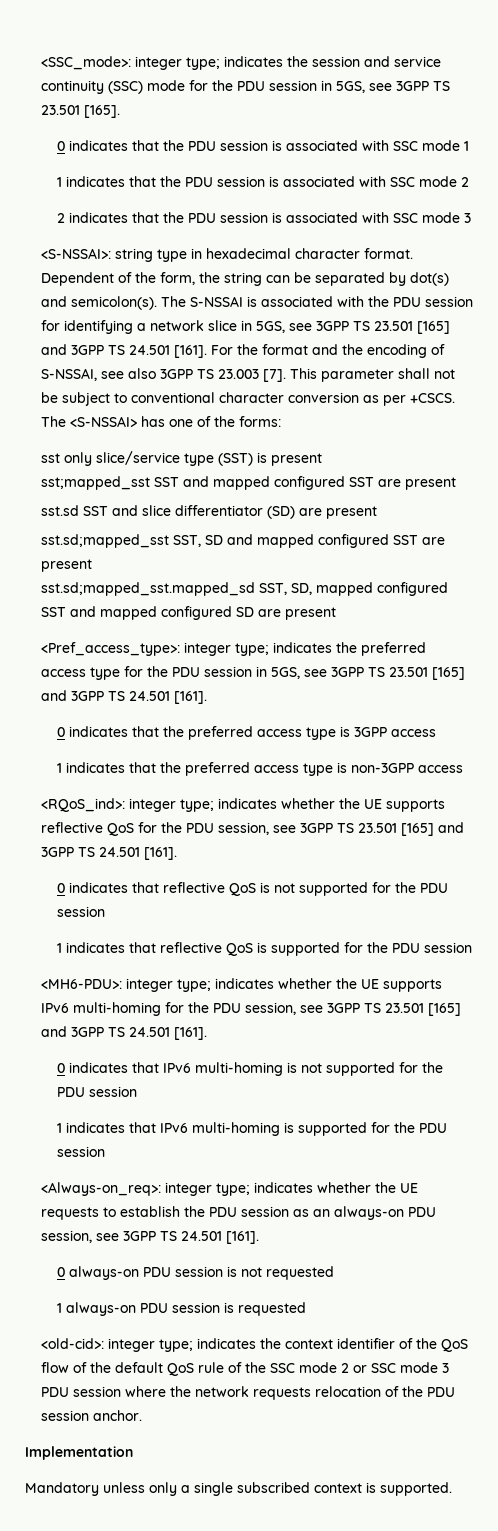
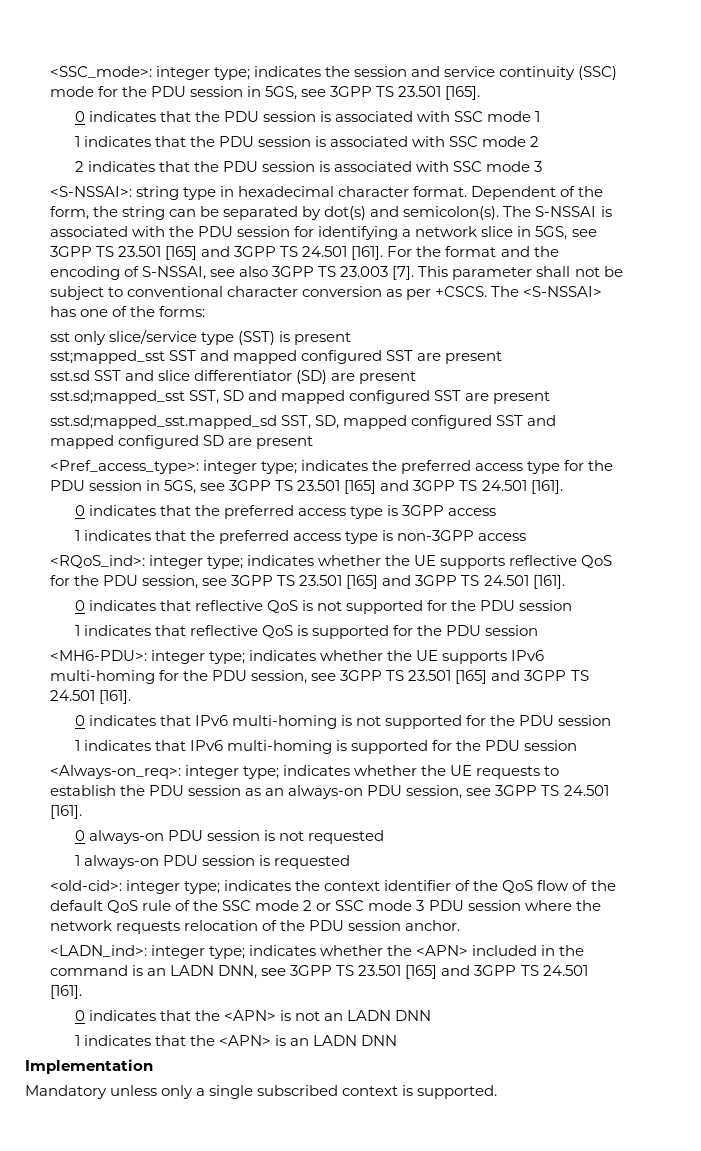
(142, 1415) none -> [49,945,585,959] [49,965,588,979] [49,985,82,999] [74,1010,432,1021] [74,1035,398,1046] // <LADN_ind>: integer type; indicates whether the <APN> included in the command is an LADN DNN, see 3GPP TS 23.501 [165] and 3GPP TS 24.501 [161]. // 0 indicates that the <APN> is not an LADN DNN // 1 indicates that the <APN> is an LADN DNN

